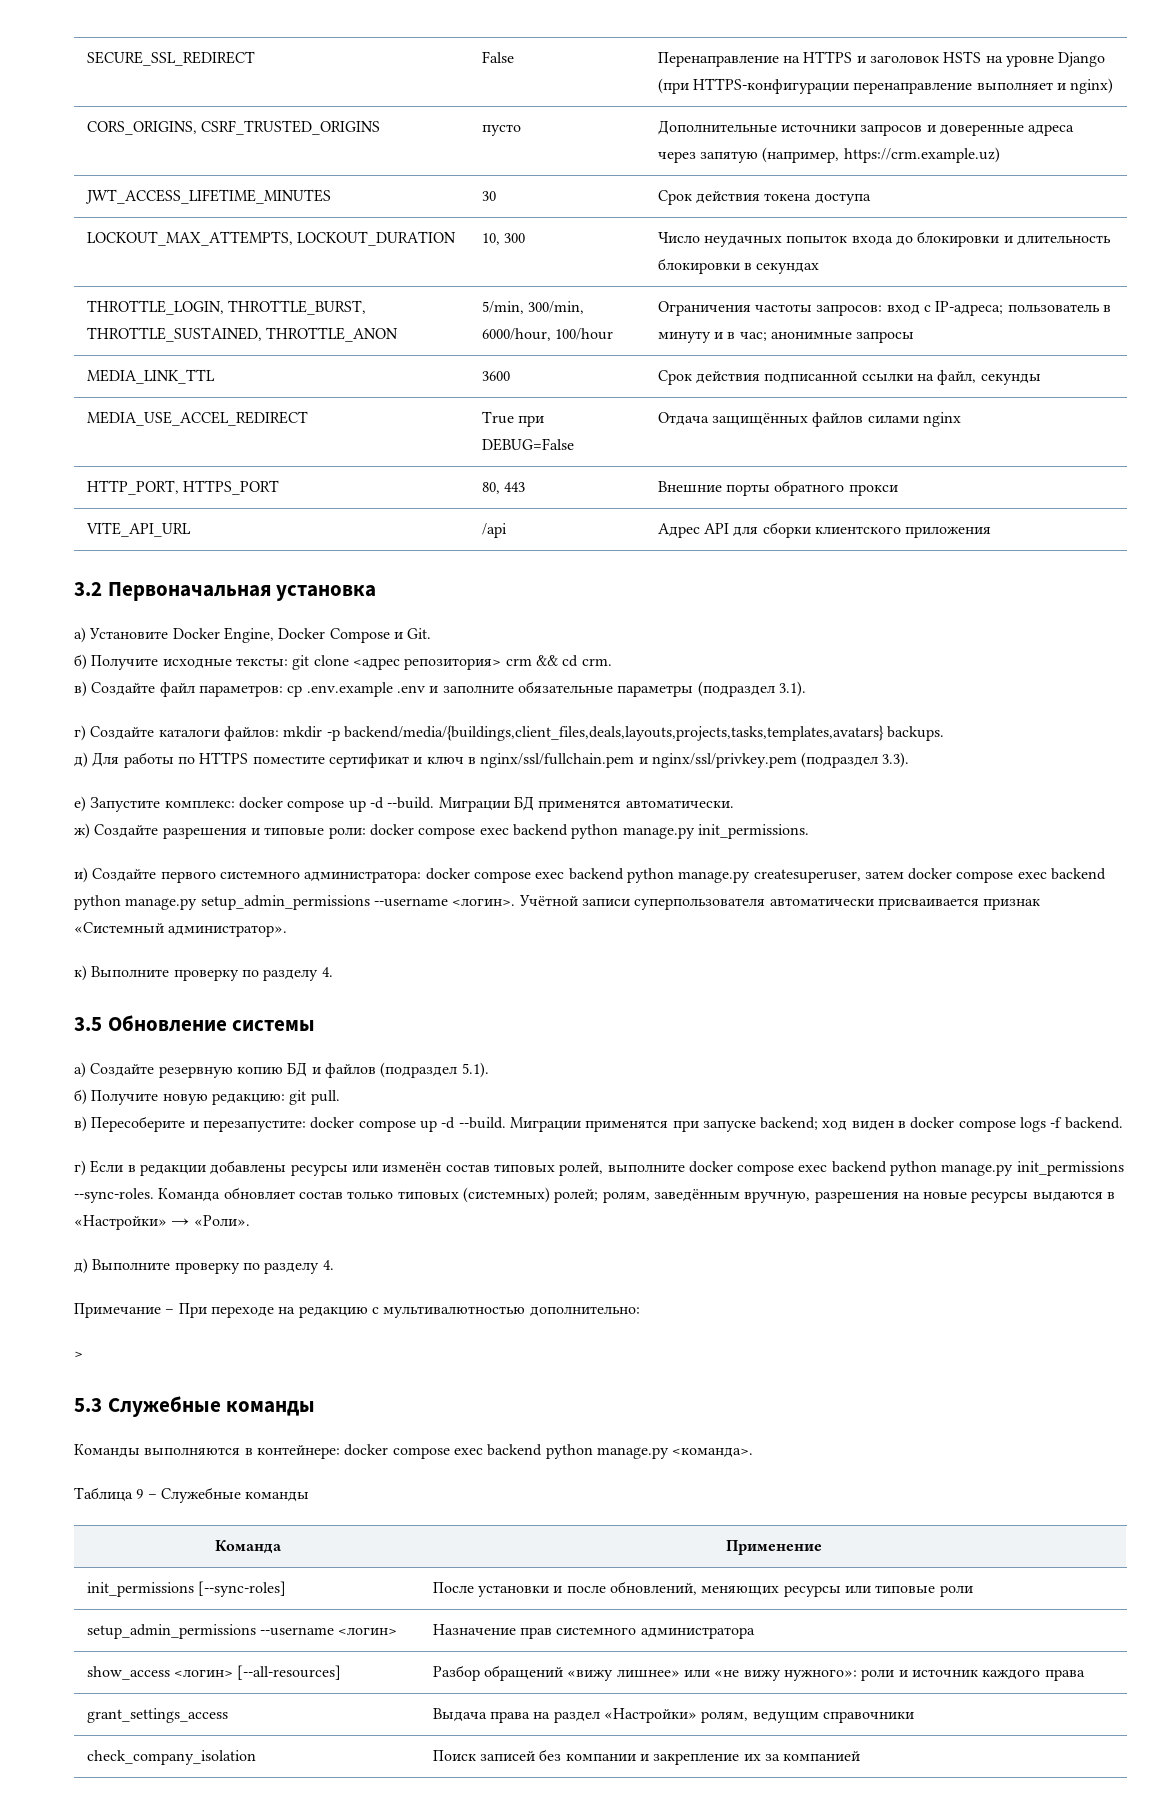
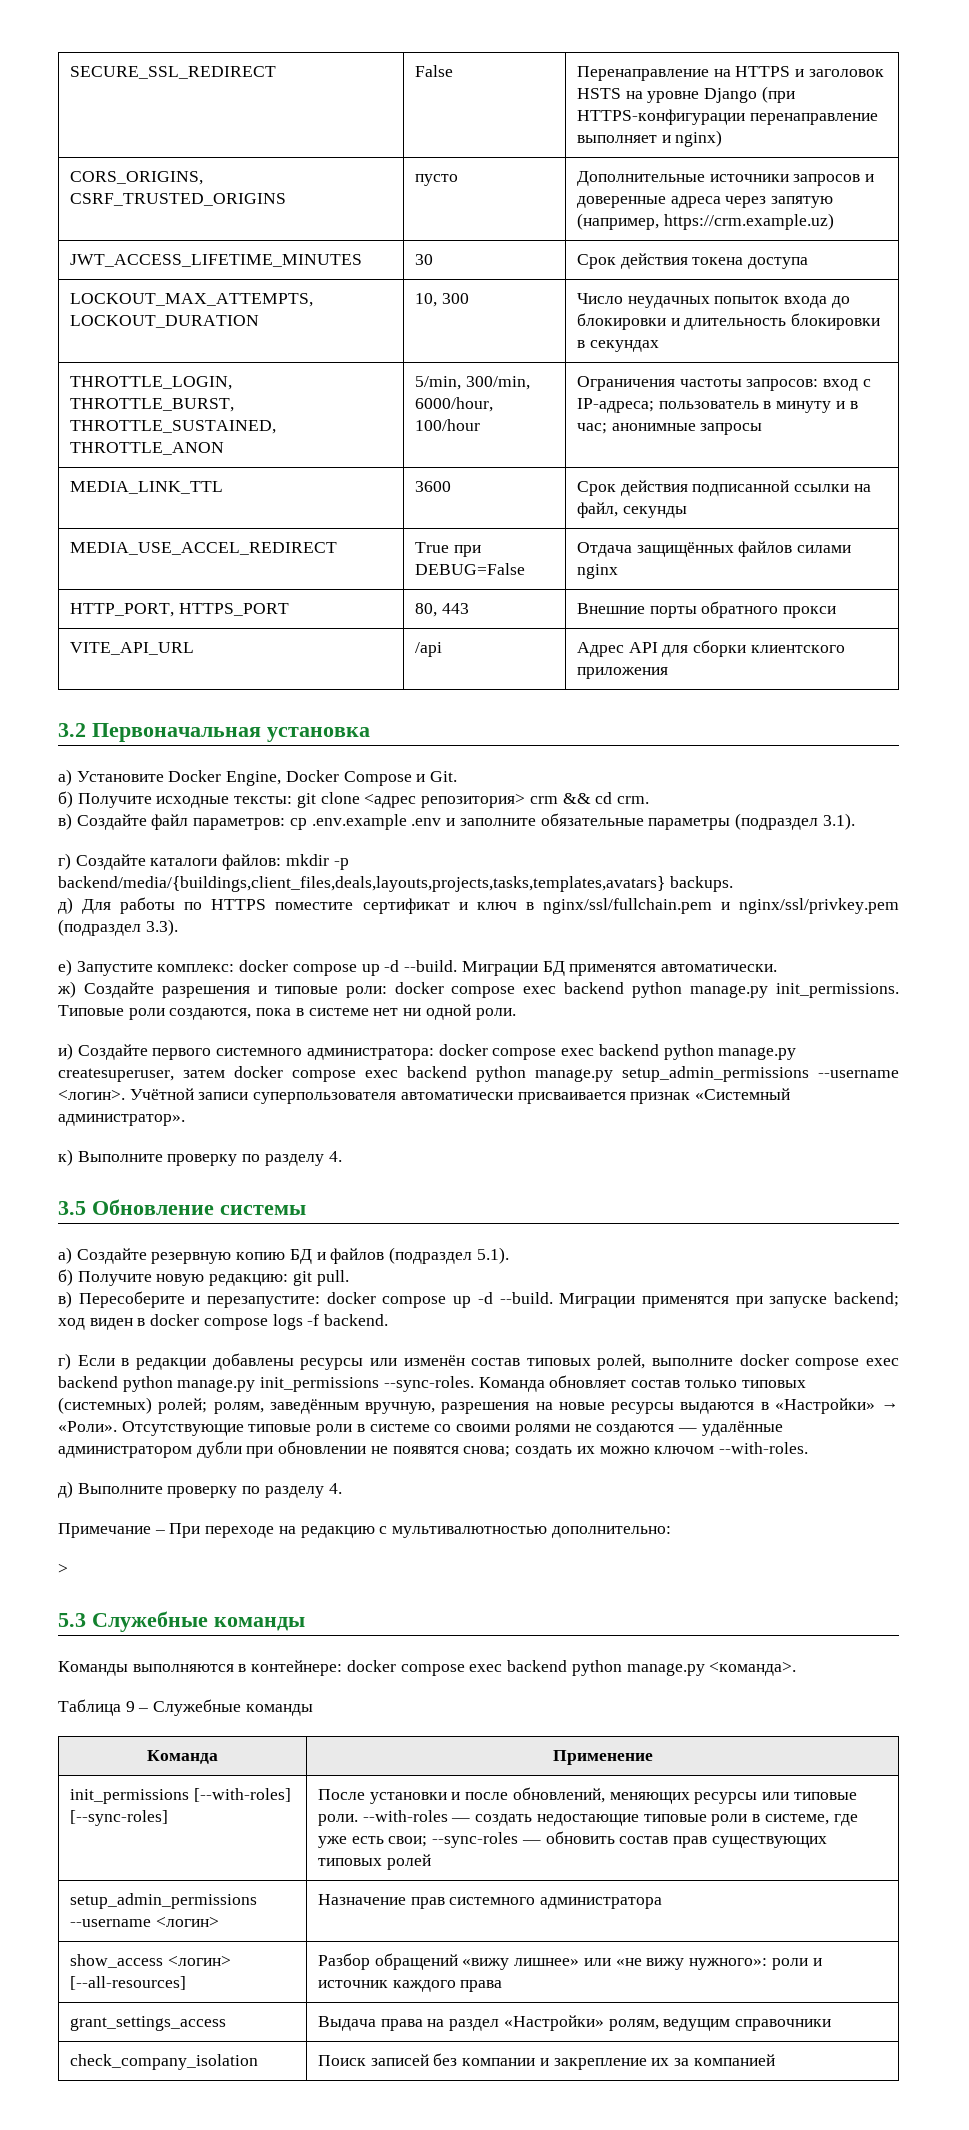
(809, 831) none -> [58,1004,516,1020] Типовые роли создаются, пока в системе нет ни одной роли.
(250, 1220) none -> [121,1421,783,1436] [58,1441,808,1458] Отсутствующие типовые роли в системе со своими ролями не создаются — удалённые администратором дубли при обновлении не появятся снова; создать их можно ключом --with-roles.
(194, 1589) none -> [193,1788,291,1802] [--with-roles]
[939,1585,973,1597] роли -> [318,1810,858,1826] [318,1831,827,1848] [318,1854,431,1870] роли. --with-roles — создать недостающие типовые роли в системе, где уже есть свои; --sync-roles — обновить состав прав существующих типовых ролей

